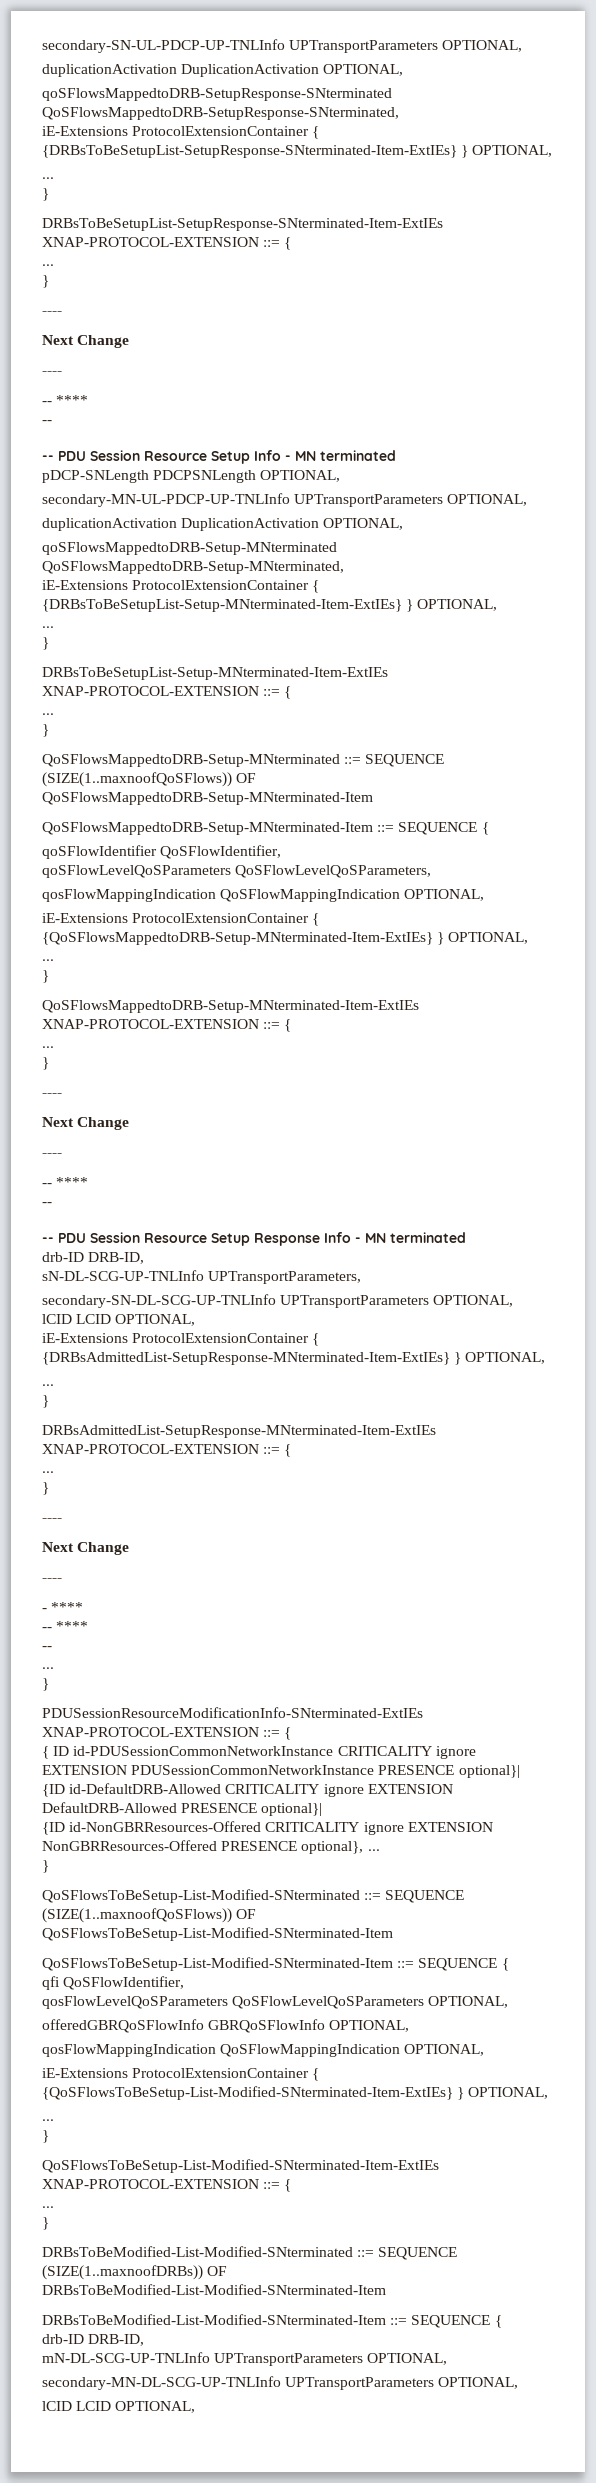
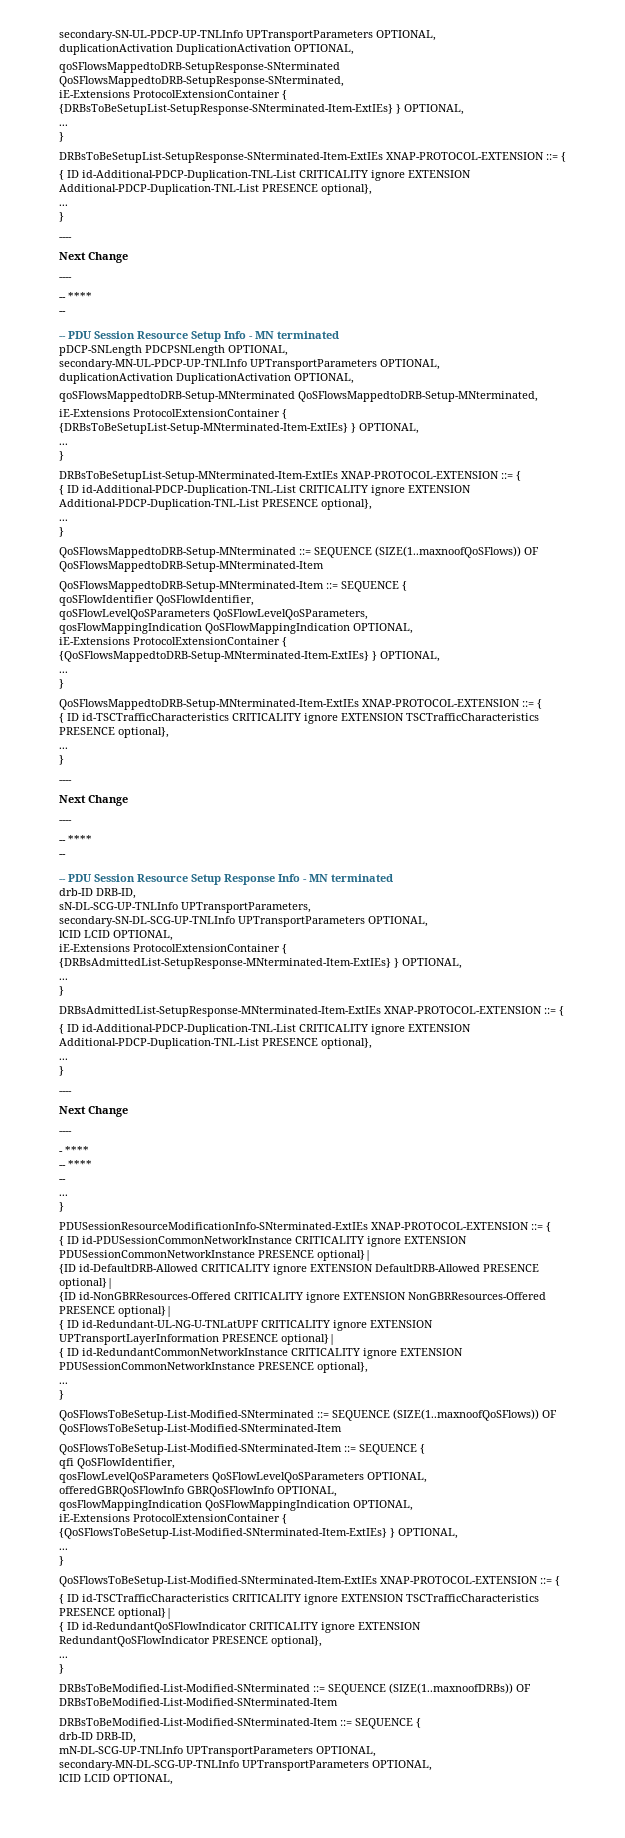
(292, 243) none -> [59,170,471,181] [59,184,372,195] // { ID id-Additional-PDCP-Duplication-TNL-List CRITICALITY ignore EXTENSION Additional-PDCP-Duplication-TNL-List PRESENCE optional},
(292, 692) none -> [59,485,471,496] [59,499,372,510] // { ID id-Additional-PDCP-Duplication-TNL-List CRITICALITY ignore EXTENSION Additional-PDCP-Duplication-TNL-List PRESENCE optional},
(292, 1025) none -> [59,713,539,724] [59,727,169,738] // { ID id-TSCTrafficCharacteristics CRITICALITY ignore EXTENSION TSCTrafficCharacteristics PRESENCE optional},
(292, 1450) none -> [59,1024,471,1035] [59,1038,372,1049] // { ID id-Additional-PDCP-Duplication-TNL-List CRITICALITY ignore EXTENSION Additional-PDCP-Duplication-TNL-List PRESENCE optional},
[301,1841,364,1854] optional}, -> [118,1306,172,1317] [59,1320,433,1331] [59,1334,335,1345] [59,1348,463,1359] [59,1362,368,1373] optional}| // { ID id-Redundant-UL-NG-U-TNLatUPF CRITICALITY ignore EXTENSION UPTransportLayerInformation PRESENCE optional}| // { ID id-RedundantCommonNetworkInstance CRITICALITY ignore EXTENSION PDUSessionCommonNetworkInstance PRESENCE optional}, //
(292, 2185) none -> [59,1594,539,1605] [59,1608,172,1619] [59,1622,421,1633] [59,1636,322,1647] // { ID id-TSCTrafficCharacteristics CRITICALITY ignore EXTENSION TSCTrafficCharacteristics PRESENCE optional}| // { ID id-RedundantQoSFlowIndicator CRITICALITY ignore EXTENSION RedundantQoSFlowIndicator PRESENCE optional},

